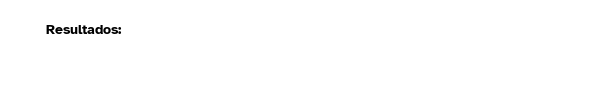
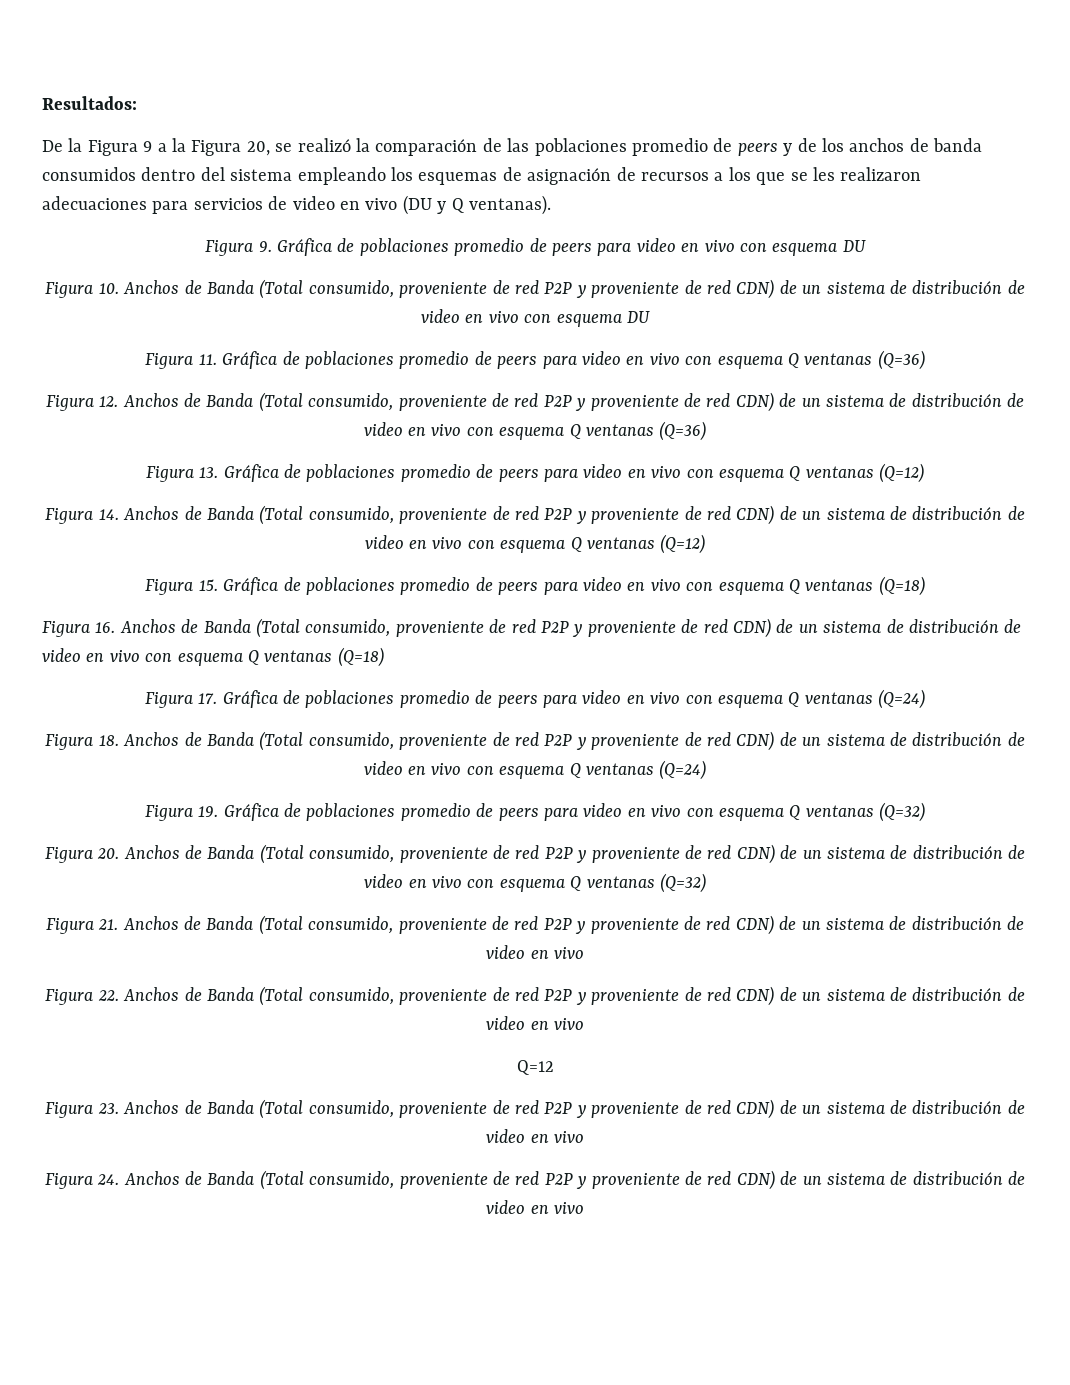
(122, 29) none -> [42,138,983,156] [42,167,922,185] [42,195,551,215] [205,238,866,256] [45,279,1025,299] [421,309,650,327] [145,350,925,370] [45,392,1025,412] [363,421,707,441] [145,463,925,483] [45,505,1025,525] [364,534,706,554] [145,576,925,596] [42,618,1022,638] [42,647,384,667] [144,689,926,709] [45,731,1025,751] [363,760,707,780] [144,802,926,822] [44,844,1026,864] [364,873,706,893] [45,915,1025,935] [486,945,584,959] [45,986,1025,1006] [486,1016,584,1030] [516,1060,554,1075] [45,1099,1025,1119] [486,1129,584,1143] [44,1170,1026,1190] [486,1200,584,1214] // De la Figura 9 a la Figura 20, se realizó la comparación de las poblaciones promedio de peers y de los anchos de banda consumidos dentro del sistema empleando los esquemas de asignación de recursos a los que se les realizaron adecuaciones para servicios de video en vivo (DU y Q ventanas). // Figura 9. Gráfica de poblaciones promedio de peers para video en vivo con esquema DU // Figura 10. Anchos de Banda (Total consumido, proveniente de red P2P y proveniente de red CDN) de un sistema de distribución de video en vivo con esquema DU // Figura 11. Gráfica de poblaciones promedio de peers para video en vivo con esquema Q ventanas (Q=36) // Figura 12. Anchos de Banda (Total consumido, proveniente de red P2P y proveniente de red CDN) de un sistema de distribución de video en vivo con esquema Q ventanas (Q=36) // Figura 13. Gráfica de poblaciones promedio de peers para video en vivo con esquema Q ventanas (Q=12) // Figura 14. Anchos de Banda (Total consumido, proveniente de red P2P y proveniente de red CDN) de un sistema de distribución de video en vivo con esquema Q ventanas (Q=12) // Figura 15. Gráfica de poblaciones promedio de peers para video en vivo con esquema Q ventanas (Q=18) // Figura 16. Anchos de Banda (Total consumido, proveniente de red P2P y proveniente de red CDN) de un sistema de distribución de video en vivo con esquema Q ventanas (Q=18) // Figura 17. Gráfica de poblaciones promedio de peers para video en vivo con esquema Q ventanas (Q=24) // Figura 18. Anchos de Banda (Total consumido, proveniente de red P2P y proveniente de red CDN) de un sistema de distribución de video en vivo con esquema Q ventanas (Q=24) // Figura 19. Gráfica de poblaciones promedio de peers para video en vivo con esquema Q ventanas (Q=32) // Figura 20. Anchos de Banda (Total consumido, proveniente de red P2P y proveniente de red CDN) de un sistema de distribución de video en vivo con esquema Q ventanas (Q=32) // Figura 21. Anchos de Banda (Total consumido, proveniente de red P2P y proveniente de red CDN) de un sistema de distribución de video en vivo // Figura 22. Anchos de Banda (Total consumido, proveniente de red P2P y proveniente de red CDN) de un sistema de distribución de video en vivo // Q=12 // Figura 23. Anchos de Banda (Total consumido, proveniente de red P2P y proveniente de red CDN) de un sistema de distribución de video en vivo // Figura 24. Anchos de Banda (Total consumido, proveniente de red P2P y proveniente de red CDN) de un sistema de distribución de video en vivo

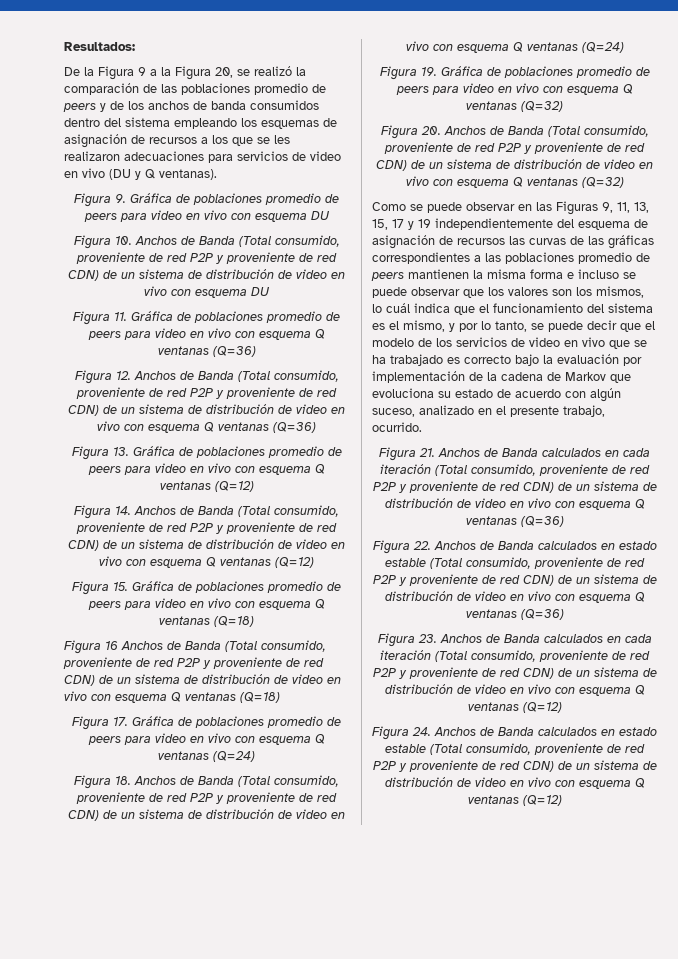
[95,622,116,633] 16. -> [105,641,118,650] 16
(706, 883) none -> [372,201,649,215] [372,218,648,230] [372,235,654,249] [372,252,650,264] [371,269,636,281] [372,286,644,298] [372,303,653,315] [372,320,655,332] [372,337,647,349] [372,354,642,366] [372,371,631,383] [372,388,621,402] [372,405,605,417] [372,422,422,432] // Como se puede observar en las Figuras 9, 11, 13, 15, 17 y 19 independientemente del esquema de asignación de recursos las curvas de las gráficas correspondientes a las poblaciones promedio de peers mantienen la misma forma e incluso se puede observar que los valores son los mismos, lo cuál indica que el funcionamiento del sistema es el mismo, y por lo tanto, se puede decir que el modelo de los servicios de video en vivo que se ha trabajado es correcto bajo la evaluación por implementación de la cadena de Markov que evoluciona su estado de acuerdo con algún suceso, analizado en el presente trabajo, ocurrido.
(254, 923) none -> [542,448,650,457] [380,464,431,474] calculados en cada iteración
(584, 953) none -> [554,499,645,510] [465,516,564,527] con esquema Q ventanas (Q=36)
(254, 994) none -> [537,541,657,550] [385,558,426,567] calculados en estado estable
[516,1060,554,1075] // Q=12 -> [554,592,645,603] [465,609,564,620] con esquema Q ventanas (Q=36)
(254, 1107) none -> [543,634,652,643] [380,650,431,660] calculados en cada iteración
(584, 1137) none -> [554,685,645,696] [467,702,562,713] con esquema Q ventanas (Q=12)
(255, 1178) none -> [538,727,657,736] [385,744,426,753] calculados en estado estable
(584, 1208) none -> [554,778,645,789] [467,795,562,806] con esquema Q ventanas (Q=12)

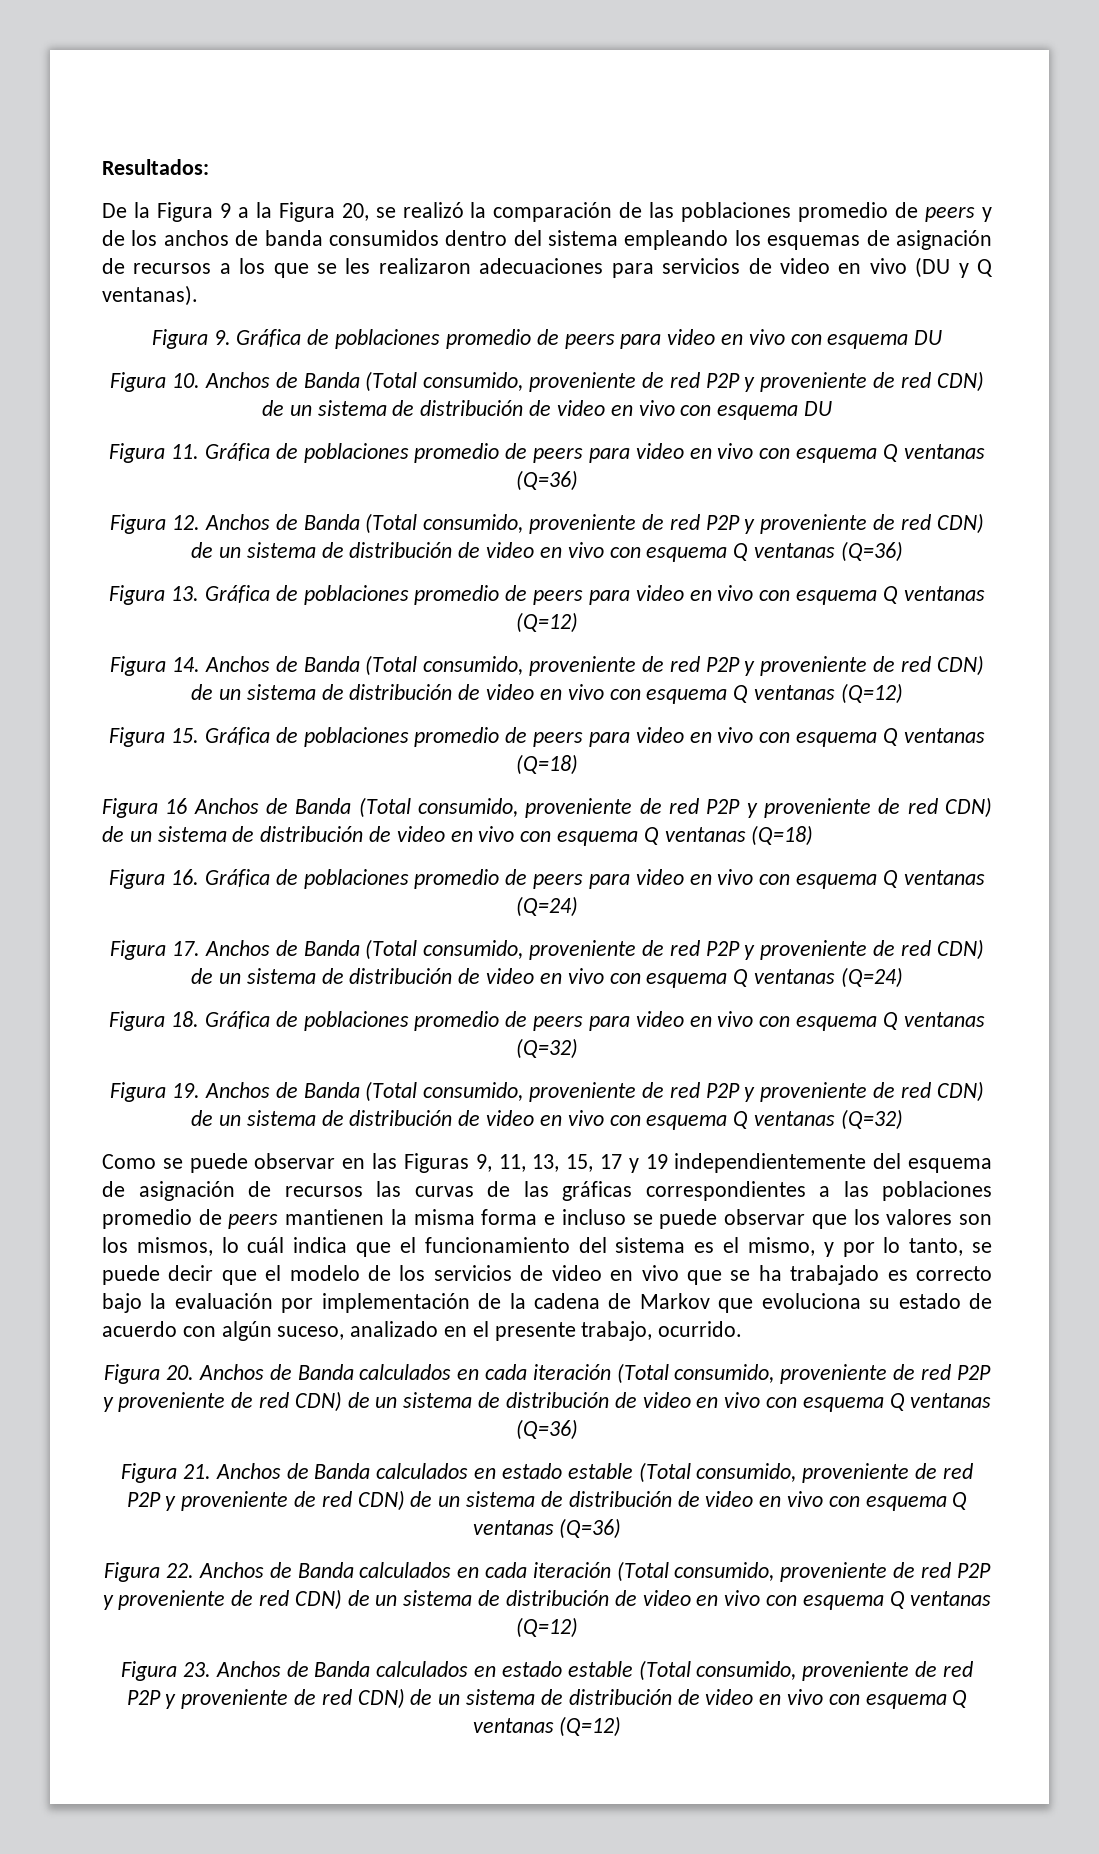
[113,717,128,726] 17. -> [171,869,200,885] 16.
[115,776,131,785] 18. -> [172,941,201,956] 17.
[420,67,437,76] 19. -> [171,1011,200,1027] 18.
[420,126,441,135] 20. -> [172,1083,201,1098] 19.
[419,448,435,457] 21. -> [166,1365,195,1380] 20.
[412,541,431,550] 22. -> [183,1464,212,1479] 21.
[417,634,437,643] 23. -> [166,1563,195,1578] 22.
[412,727,431,736] 24. -> [183,1662,212,1677] 23.

